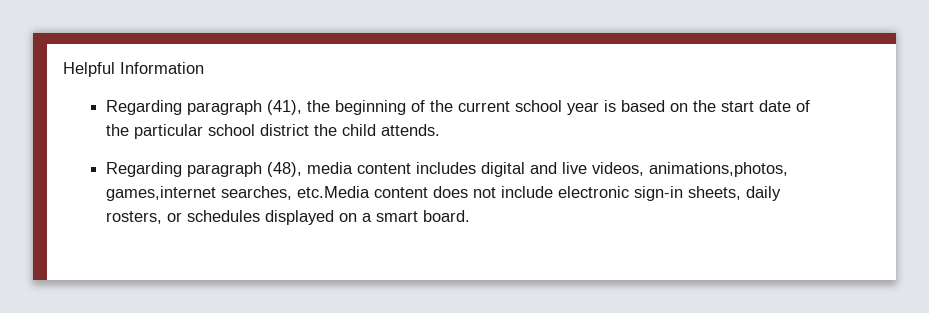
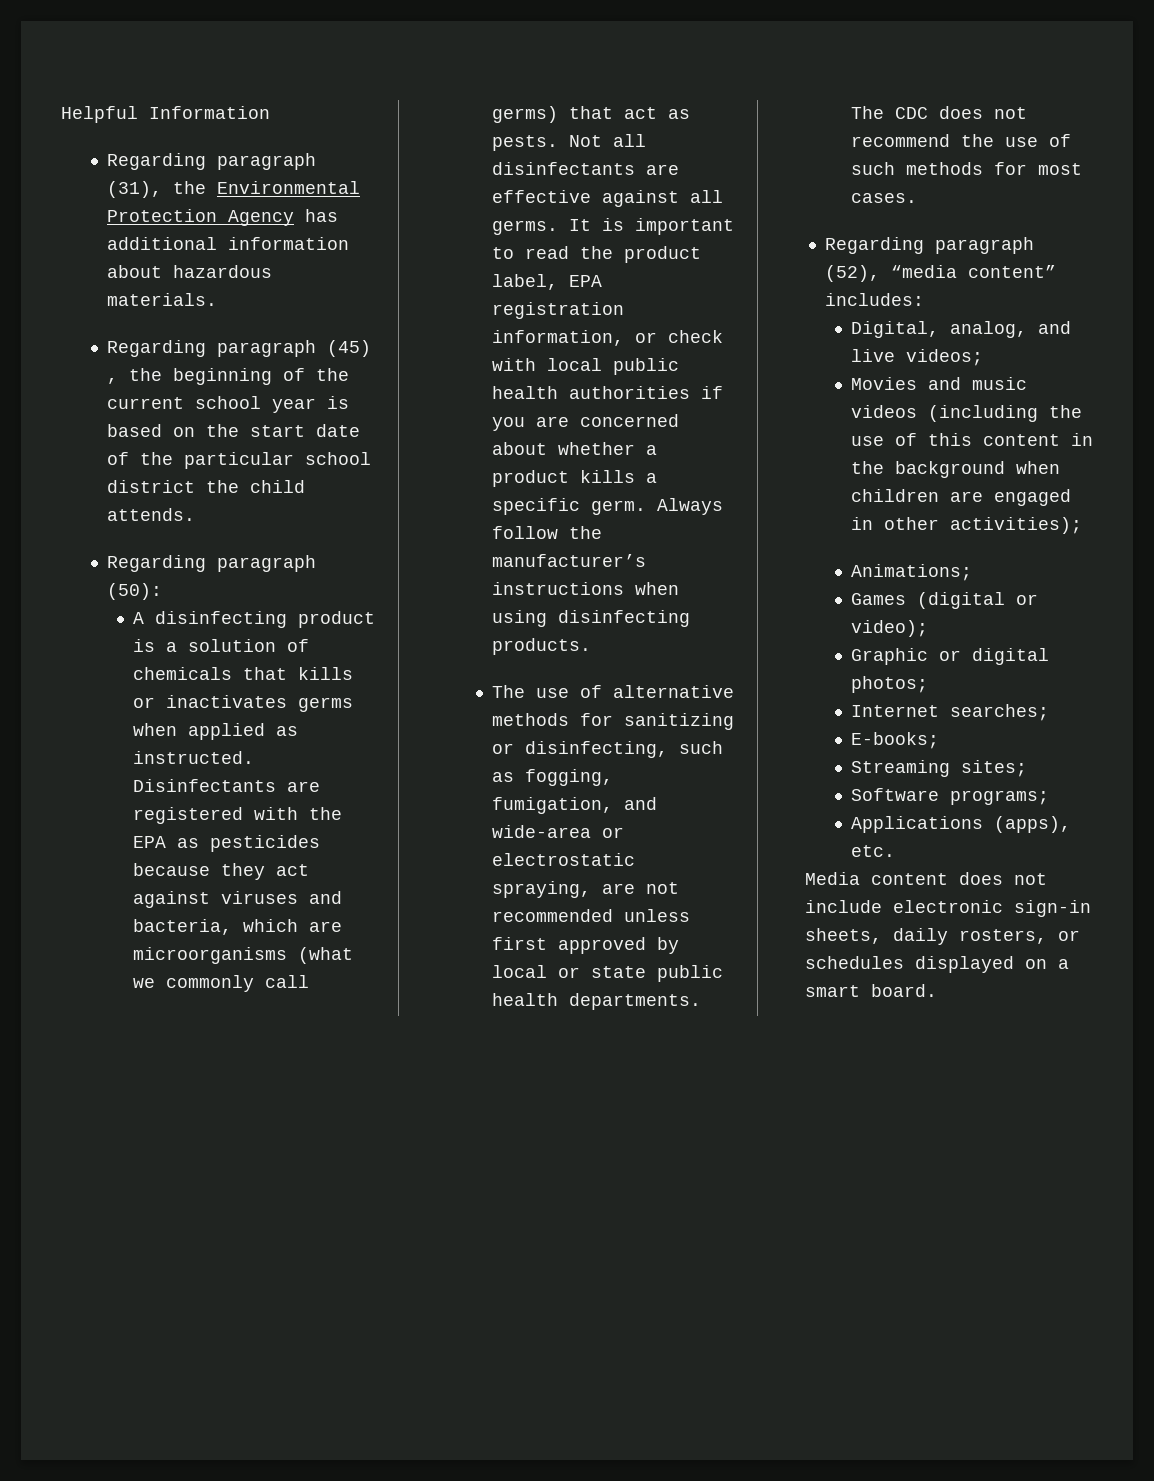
[267,100,303,115] (41), -> [106,181,360,198] [106,209,338,226] [106,237,349,250] [106,265,272,278] [106,293,217,306] [106,340,371,357] [106,378,118,384] (31), the Environmental Protection Agency has additional information about hazardous materials. // Regarding paragraph (45) ,
[267,162,789,177] [106,186,371,201] (48), media content includes digital and live videos, animations,photos, games,internet searches, etc.Media -> [106,583,162,600] [132,611,375,628] [132,639,309,652] [132,667,353,680] [132,695,353,712] [132,723,298,740] [132,751,254,764] [132,779,320,792] [132,807,342,824] [132,835,320,852] [132,863,309,880] [132,891,342,908] [132,919,342,935] [132,947,353,964] [132,975,309,992] [491,106,690,123] [491,134,646,151] [491,162,679,175] [491,190,723,207] [491,218,734,235] [491,246,701,263] [491,274,602,290] [491,302,624,319] [491,330,723,346] [491,358,679,375] [491,386,723,399] [491,414,679,431] [491,442,657,455] [491,470,657,487] [491,498,723,515] [491,526,602,539] [491,554,646,567] [491,582,679,595] [491,610,690,627] [491,638,591,655] [491,685,734,698] [491,713,734,730] [491,741,723,758] [491,769,613,786] [491,797,657,814] [491,825,624,838] [491,853,635,866] [491,881,679,898] [491,909,690,922] [491,937,679,954] [491,965,723,982] [491,993,701,1010] [850,106,1027,119] [850,134,1071,147] [850,162,1082,175] [850,193,917,203] [824,237,1034,254] [824,265,1056,282] [824,293,924,306] [850,321,1071,338] [850,349,983,366] [850,377,1027,390] [850,405,1082,422] [850,433,1093,446] [850,461,1060,478] [850,489,1071,506] [850,517,1082,534] [850,564,972,581] [850,592,1038,609] [850,620,928,637] [850,648,1049,665] [850,676,928,693] [850,704,1049,721] [850,732,939,749] [850,760,1027,777] [850,788,1049,805] [850,816,1071,833] [850,845,895,857] [804,872,860,885] (50): // A disinfecting product is a solution of chemicals that kills or inactivates germs when applied as instructed. Disinfectants are registered with the EPA as pesticides because they act against viruses and bacteria, which are microorganisms (what we commonly call germs) that act as pests. Not all disinfectants are effective against all germs. It is important to read the product label, EPA registration information, or check with local public health authorities if you are concerned about whether a product kills a specific germ. Always follow the manufacturer’s instructions when using disinfecting products. // The use of alternative methods for sanitizing or disinfecting, such as fogging, fumigation, and wide-area or electrostatic spraying, are not recommended unless first approved by local or state public health departments. The CDC does not recommend the use of such methods for most cases. // Regarding paragraph (52), “media content” includes: // Digital, analog, and live videos; // Movies and music videos (including the use of this content in the background when children are engaged in other activities); // Animations; // Games (digital or video); // Graphic or digital photos; // Internet searches; // E-books; // Streaming sites; // Software programs; // Applications (apps), etc. // Media

